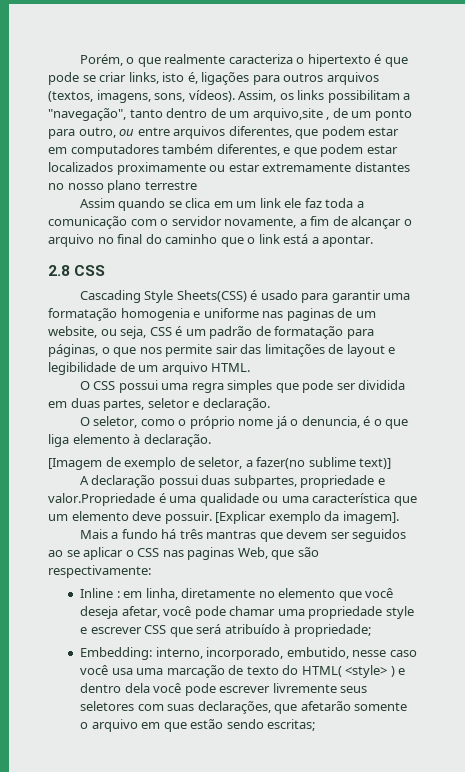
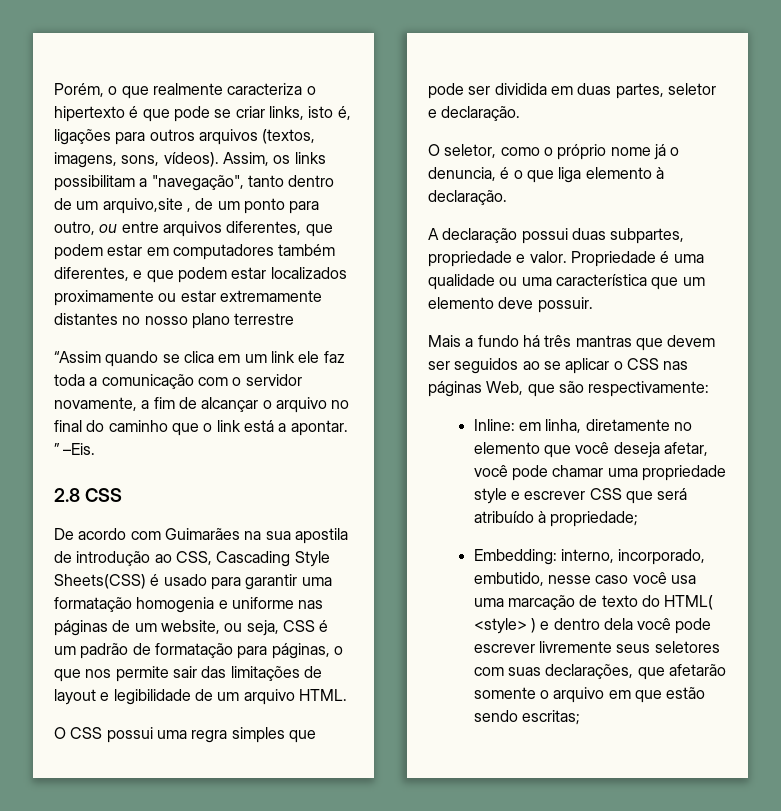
[79,198,115,208] Assim -> [54,351,101,363] “Assim
(374, 241) none -> [54,443,96,455] ” –Eis.
(106, 270) none -> [54,528,348,544] [54,551,212,566] De acordo com Guimarães na sua apostila de introdução ao CSS,
[286,308,334,321] paginas -> [54,620,108,636] páginas
[48,457,392,470] // [Imagem de exemplo de seletor, a fazer(no sublime text)] -> (507, 197) none
[48,493,155,506] valor.Propriedade -> [529,251,656,267] valor. Propriedade
[215,511,399,524] [Explicar exemplo da imagem]. -> (593, 305) none
[187,547,235,560] paginas -> [428,381,482,397] páginas
[80,588,120,598] Inline : -> [473,419,515,431] Inline:

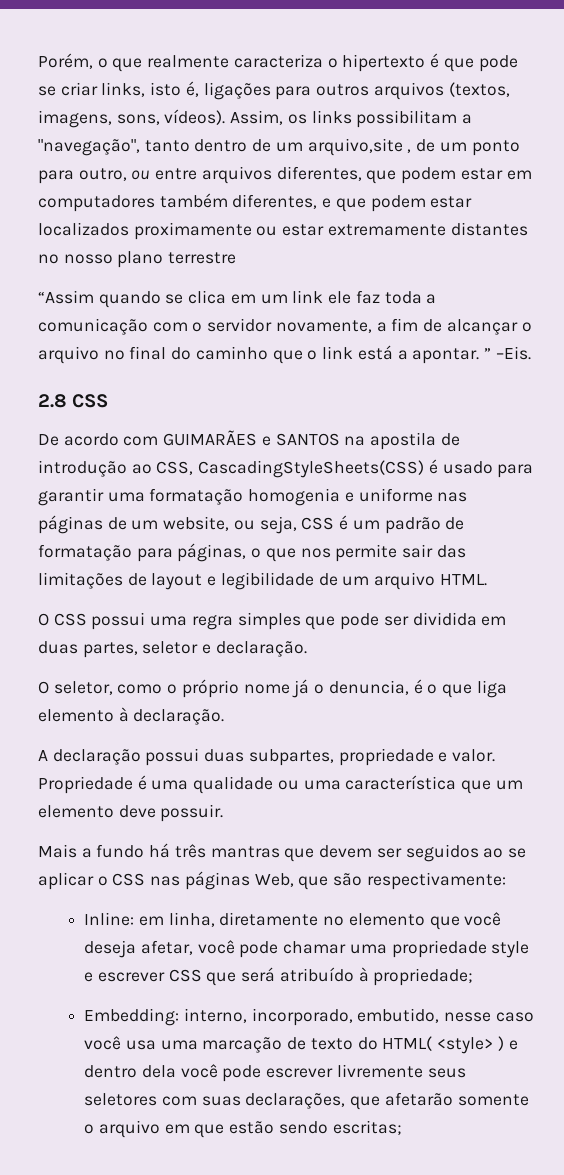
[164,528,291,540] Guimarães na sua -> [163,430,366,446] GUIMARÃES e SANTOS na
[216,551,330,567] [54,574,146,589] Cascading Style Sheets(CSS) -> [198,460,425,478] CascadingStyleSheets(CSS)

